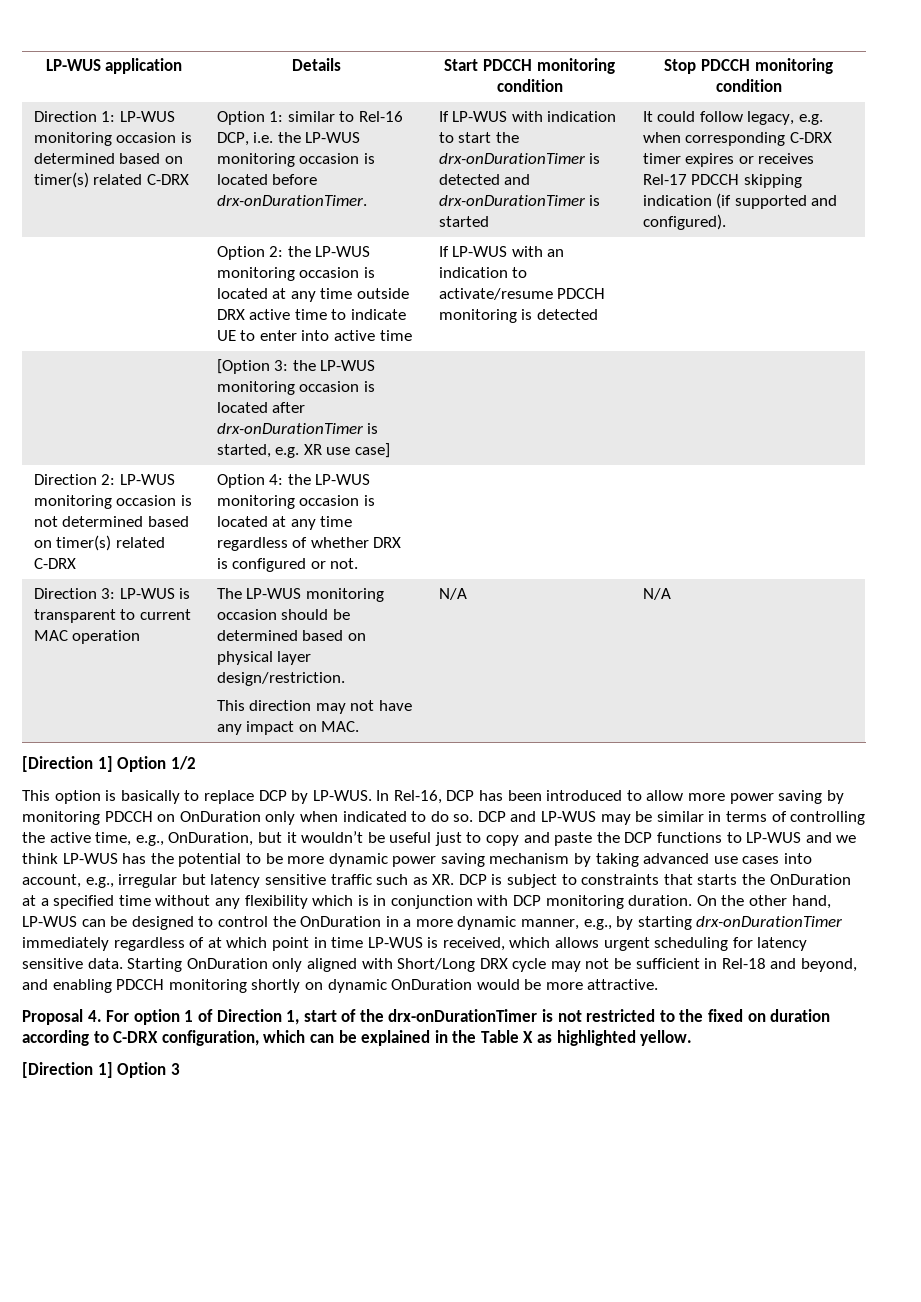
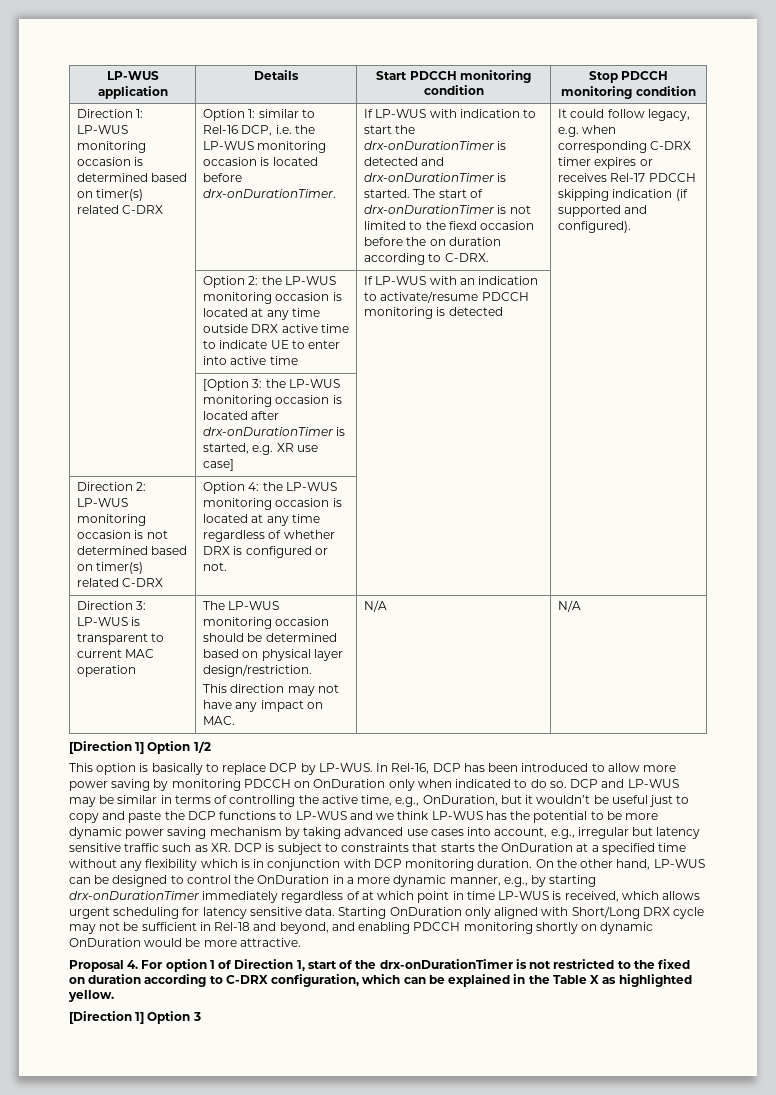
[438,216,489,227] started -> [364,189,483,198] [364,205,531,214] [364,221,535,230] [364,237,501,246] [364,253,489,265] started. The start of drx-onDurationTimer is not limited to the fiexd occasion before the on duration according to C-DRX.

